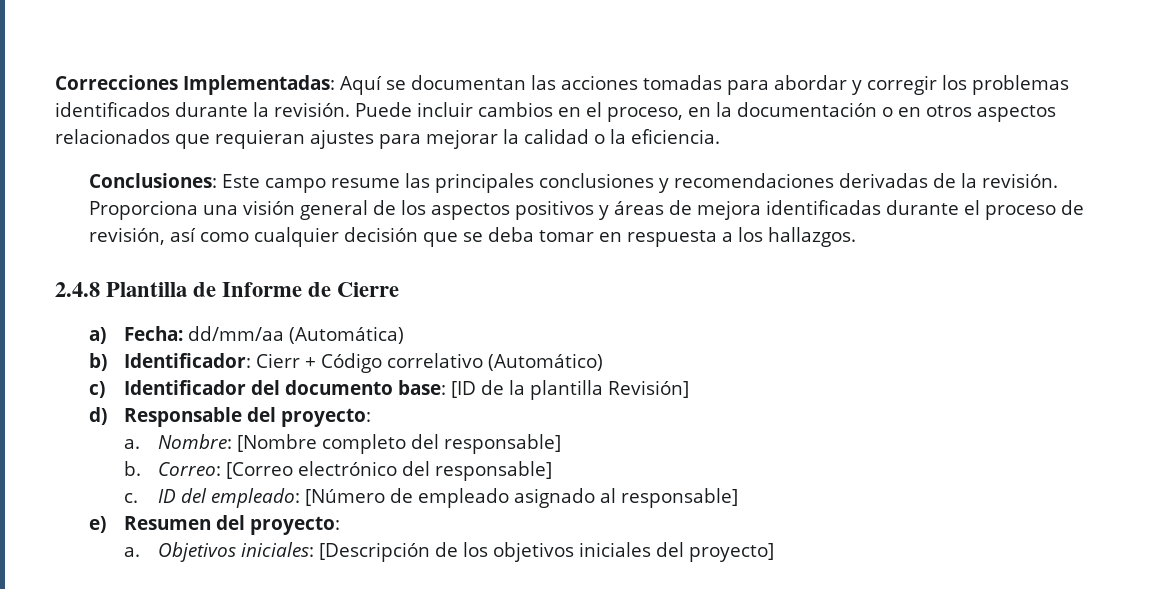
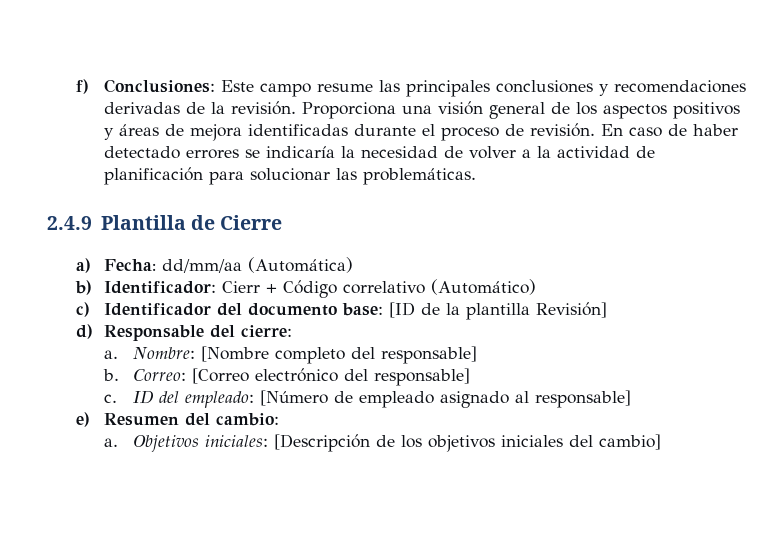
[55,75,1069,95] [55,102,1056,122] [55,129,720,149] Correcciones Implementadas: Aquí se documentan las acciones tomadas para abordar y corregir los problemas identificados durante la revisión. Puede incluir cambios en el proceso, en la documentación o en otros aspectos relacionados que requieran ajustes para mejorar la calidad o la eficiencia. // -> [75,79,89,94] f)
[89,227,857,247] [55,282,303,297] revisión, así como cualquier decisión que se deba tomar en respuesta a los hallazgos. // 2.4.8 Plantilla de Informe -> [530,123,739,137] [104,146,656,159] [104,167,477,185] [47,215,186,230] revisión. En caso de haber detectado errores se indicaría la necesidad de volver a la actividad de planificación para solucionar las problemáticas. // 2.4.9 Plantilla
[280,408,371,427] proyecto: -> [241,325,293,337] cierre:
[249,516,340,535] proyecto: -> [216,413,280,426] cambio:
[689,543,775,562] proyecto] -> [598,434,661,450] cambio]

